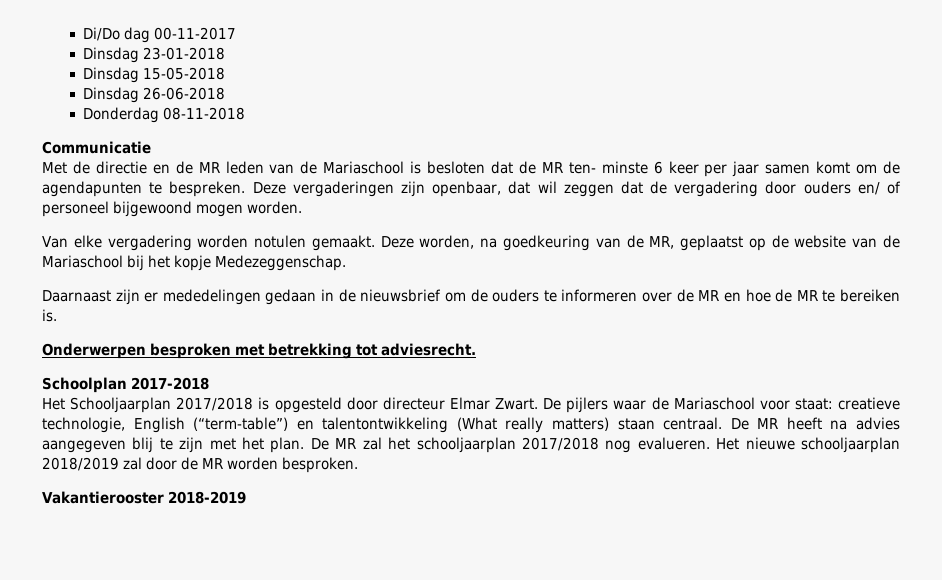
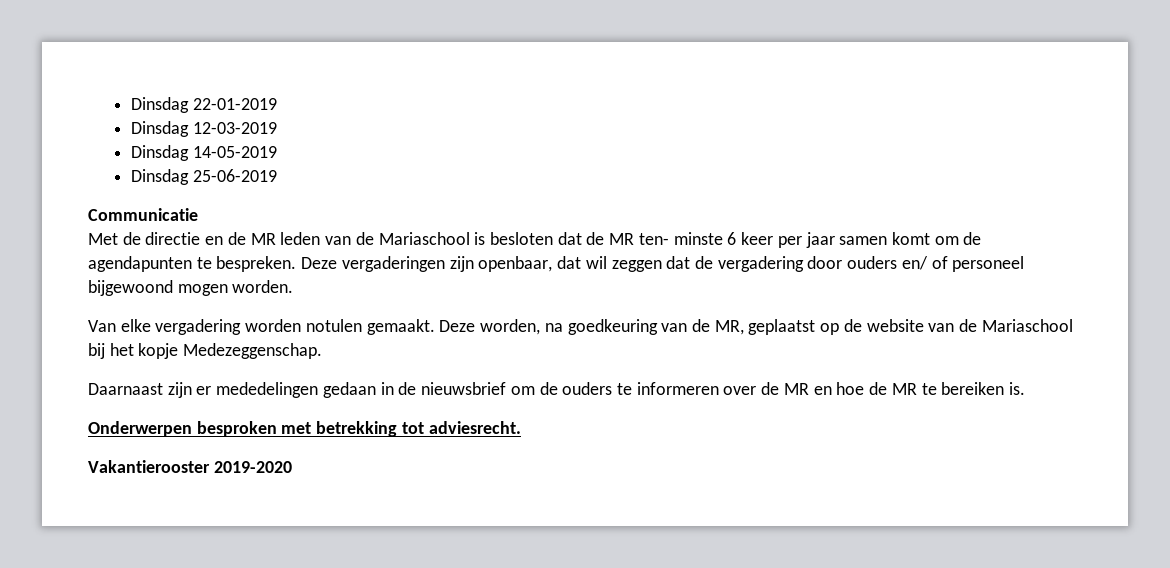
[83,27,237,43] [83,47,226,63] [83,67,226,83] [83,87,226,103] [83,107,246,123] Di/Do dag 00-11-2017 // Dinsdag 23-01-2018 // Dinsdag 15-05-2018 // Dinsdag 26-06-2018 // Donderdag 08-11-2018 -> [131,97,277,113] [131,121,277,137] [131,145,277,161] [131,169,277,185] Dinsdag 22-01-2019 // Dinsdag 12-03-2019 // Dinsdag 14-05-2019 // Dinsdag 25-06-2019
[42,377,210,393] [42,397,900,413] [42,417,900,433] [42,437,900,453] [42,457,359,473] // Schoolplan 2017-2018 // Het Schooljaarplan 2017/2018 is opgesteld door directeur Elmar Zwart. De pijlers waar de Mariaschool voor staat: creatieve technologie, English (“term-table”) en talentontwikkeling (What really matters) staan centraal. De MR heeft na advies aangegeven blij te zijn met het plan. De MR zal het schooljaarplan 2017/2018 nog evalueren. Het nieuwe schooljaarplan 2018/2019 zal door de MR worden besproken. -> (521, 427) none
[168,491,247,504] 2018-2019 -> [213,461,292,473] 2019-2020

